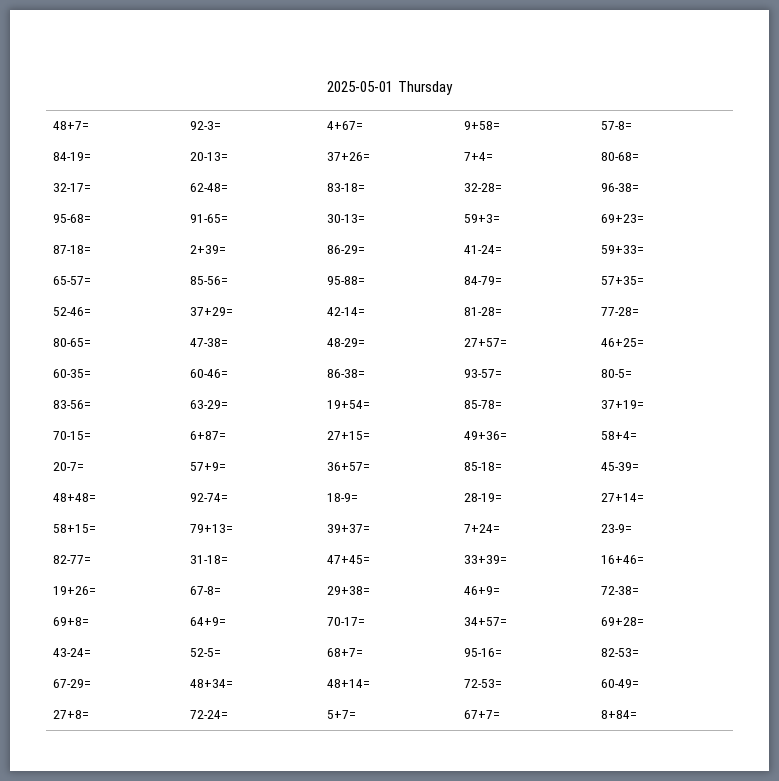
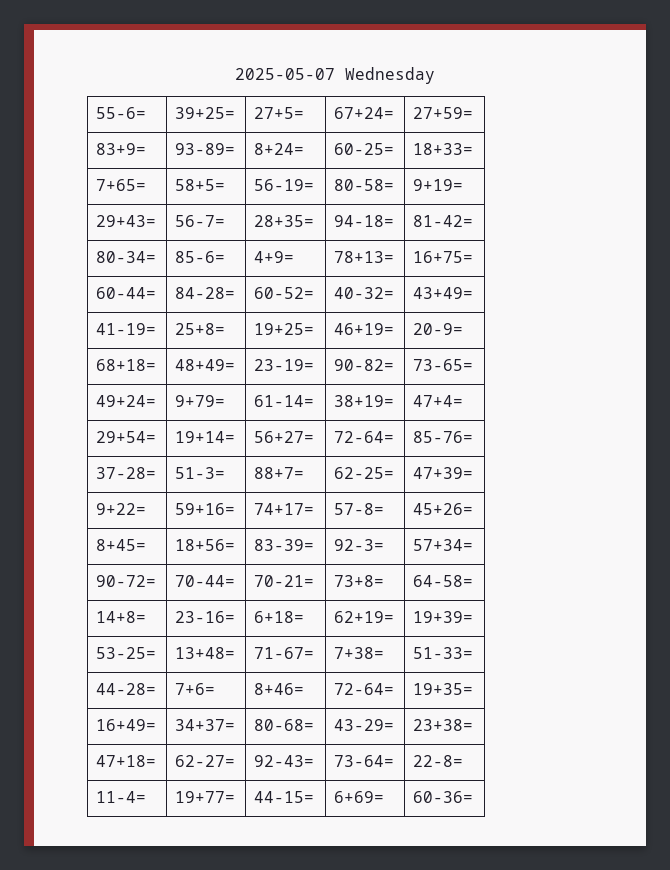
[327,81,453,95] [52,121,89,130] [189,121,221,130] [326,121,363,130] [463,121,500,130] [600,121,632,130] [52,152,91,161] [189,152,228,161] [326,152,370,161] [463,152,493,161] [600,152,639,161] [52,183,91,192] [189,183,228,192] [326,183,365,192] [463,183,502,192] [600,183,639,192] [52,214,91,223] [189,214,228,223] [326,214,365,223] [463,214,500,223] [600,214,644,223] [52,245,91,254] [189,245,226,254] [326,245,365,254] [463,245,502,254] [600,245,644,254] [52,276,91,285] [189,276,228,285] [326,276,365,285] [463,276,502,285] [600,276,644,285] [52,307,91,316] [189,307,233,316] [326,307,365,316] [463,307,502,316] [600,307,639,316] [52,338,91,347] [189,338,228,347] [326,338,365,347] [463,338,507,347] [600,338,644,347] [52,369,91,378] [189,369,228,378] [326,369,365,378] [463,369,502,378] [600,369,632,378] [52,400,91,409] [189,400,228,409] [326,400,370,409] [463,400,502,409] [600,400,644,409] [52,431,91,440] [189,431,226,440] [326,431,370,440] [463,431,507,440] [600,431,637,440] [52,462,84,471] [189,462,226,471] [326,462,370,471] [463,462,502,471] [600,462,639,471] [52,493,96,502] [189,493,228,502] [326,493,358,502] [463,493,502,502] [600,493,644,502] [52,524,96,533] [189,524,233,533] [326,524,370,533] [463,524,500,533] [600,524,632,533] [52,555,91,564] [189,555,228,564] [326,555,370,564] [463,555,507,564] [600,555,644,564] [52,586,96,595] [189,586,221,595] [326,586,370,595] [463,586,500,595] [600,586,639,595] [52,617,89,626] [189,617,226,626] [326,617,365,626] [463,617,507,626] [600,617,644,626] [52,648,91,657] [189,648,221,657] [326,648,363,657] [463,648,502,657] [600,648,639,657] [52,679,91,688] [189,679,233,688] [326,679,370,688] [463,679,502,688] [600,679,639,688] [52,710,89,719] [189,710,228,719] [326,710,356,719] [463,710,500,719] [600,710,637,719] 2025-05-01 Thursday // 48+7= | 92-3= | 4+67= | 9+58= | 57-8= // 84-19= | 20-13= | 37+26= | 7+4= | 80-68= // 32-17= | 62-48= | 83-18= | 32-28= | 96-38= // 95-68= | 91-65= | 30-13= | 59+3= | 69+23= // 87-18= | 2+39= | 86-29= | 41-24= | 59+33= // 65-57= | 85-56= | 95-88= | 84-79= | 57+35= // 52-46= | 37+29= | 42-14= | 81-28= | 77-28= // 80-65= | 47-38= | 48-29= | 27+57= | 46+25= // 60-35= | 60-46= | 86-38= | 93-57= | 80-5= // 83-56= | 63-29= | 19+54= | 85-78= | 37+19= // 70-15= | 6+87= | 27+15= | 49+36= | 58+4= // 20-7= | 57+9= | 36+57= | 85-18= | 45-39= // 48+48= | 92-74= | 18-9= | 28-19= | 27+14= // 58+15= | 79+13= | 39+37= | 7+24= | 23-9= // 82-77= | 31-18= | 47+45= | 33+39= | 16+46= // 19+26= | 67-8= | 29+38= | 46+9= | 72-38= // 69+8= | 64+9= | 70-17= | 34+57= | 69+28= // 43-24= | 52-5= | 68+7= | 95-16= | 82-53= // 67-29= | 48+34= | 48+14= | 72-53= | 60-49= // 27+8= | 72-24= | 5+7= | 67+7= | 8+84= -> [235,67,435,84] [96,107,147,119] [175,107,236,119] [254,107,305,119] [334,107,395,119] [413,107,474,119] [96,143,147,155] [175,143,236,155] [254,143,305,155] [334,143,395,155] [413,143,474,155] [96,179,147,191] [175,179,226,191] [254,179,315,191] [334,179,395,191] [413,179,464,191] [96,215,157,227] [175,215,226,227] [254,215,315,227] [334,215,395,227] [413,215,474,227] [96,251,157,263] [175,251,226,263] [254,251,295,263] [334,251,395,263] [413,251,474,263] [96,287,157,299] [175,287,236,299] [254,287,315,299] [334,287,395,299] [413,287,474,299] [96,323,157,335] [175,323,226,335] [254,323,315,335] [334,323,395,335] [413,323,464,335] [96,359,157,371] [175,359,236,371] [254,359,315,371] [334,359,395,371] [413,359,474,371] [96,395,157,407] [175,395,226,407] [254,395,315,407] [334,395,395,407] [413,395,464,407] [96,431,157,443] [175,431,236,443] [254,431,315,443] [334,431,395,443] [413,431,474,443] [96,467,157,479] [175,467,226,479] [254,467,305,479] [334,467,395,479] [413,467,474,479] [96,503,147,515] [175,503,236,515] [254,503,315,515] [334,503,385,515] [413,503,474,515] [96,539,147,551] [175,539,236,551] [254,539,315,551] [334,539,385,551] [413,539,474,551] [96,575,157,587] [175,575,236,587] [254,575,315,587] [334,575,385,587] [413,575,474,587] [96,611,147,623] [175,611,236,623] [254,611,305,623] [334,611,395,623] [413,611,474,623] [96,647,157,659] [175,647,236,659] [254,647,315,659] [334,647,385,659] [413,647,474,659] [96,683,157,695] [175,683,216,695] [254,683,305,695] [334,683,395,695] [413,683,474,695] [96,719,157,731] [175,719,236,731] [254,719,315,731] [334,719,395,731] [413,719,474,731] [96,755,157,767] [175,755,236,767] [254,755,315,767] [334,755,395,767] [413,755,464,767] [96,791,147,803] [175,791,236,803] [254,791,315,803] [334,791,385,803] [413,791,474,803] 2025-05-07 Wednesday // 55-6= | 39+25= | 27+5= | 67+24= | 27+59= // 83+9= | 93-89= | 8+24= | 60-25= | 18+33= // 7+65= | 58+5= | 56-19= | 80-58= | 9+19= // 29+43= | 56-7= | 28+35= | 94-18= | 81-42= // 80-34= | 85-6= | 4+9= | 78+13= | 16+75= // 60-44= | 84-28= | 60-52= | 40-32= | 43+49= // 41-19= | 25+8= | 19+25= | 46+19= | 20-9= // 68+18= | 48+49= | 23-19= | 90-82= | 73-65= // 49+24= | 9+79= | 61-14= | 38+19= | 47+4= // 29+54= | 19+14= | 56+27= | 72-64= | 85-76= // 37-28= | 51-3= | 88+7= | 62-25= | 47+39= // 9+22= | 59+16= | 74+17= | 57-8= | 45+26= // 8+45= | 18+56= | 83-39= | 92-3= | 57+34= // 90-72= | 70-44= | 70-21= | 73+8= | 64-58= // 14+8= | 23-16= | 6+18= | 62+19= | 19+39= // 53-25= | 13+48= | 71-67= | 7+38= | 51-33= // 44-28= | 7+6= | 8+46= | 72-64= | 19+35= // 16+49= | 34+37= | 80-68= | 43-29= | 23+38= // 47+18= | 62-27= | 92-43= | 73-64= | 22-8= // 11-4= | 19+77= | 44-15= | 6+69= | 60-36=

